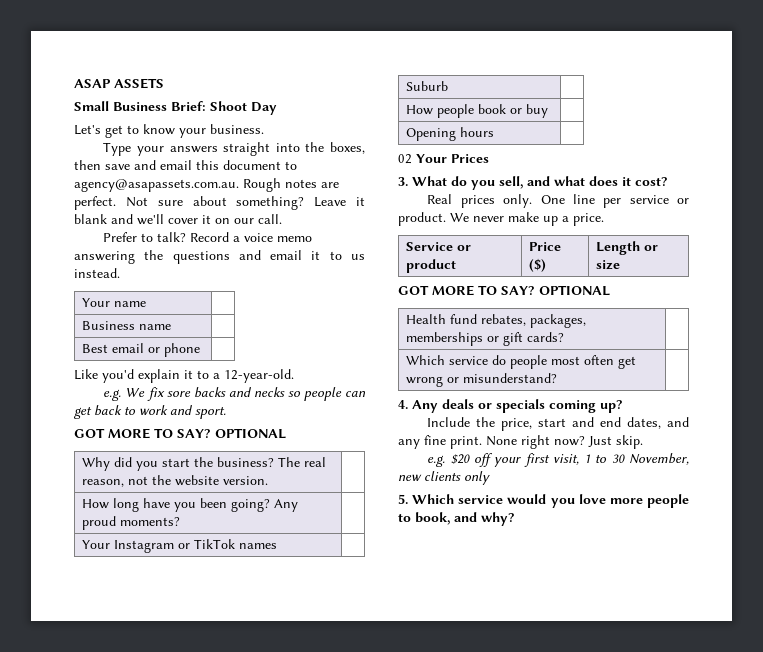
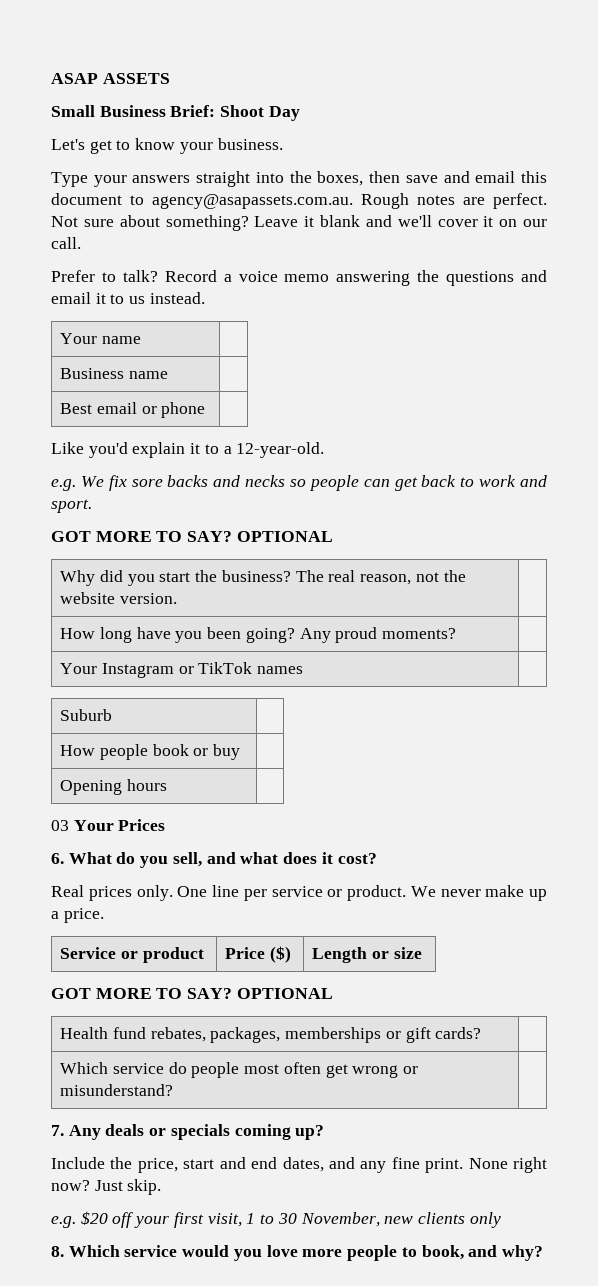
[398,154,412,164] 02 -> [51,820,69,831] 03
[398,177,408,186] 3. -> [51,853,64,864] 6.
[398,400,408,409] 4. -> [51,1125,64,1136] 7.
[398,494,408,504] 5. -> [51,1246,64,1257] 8.

